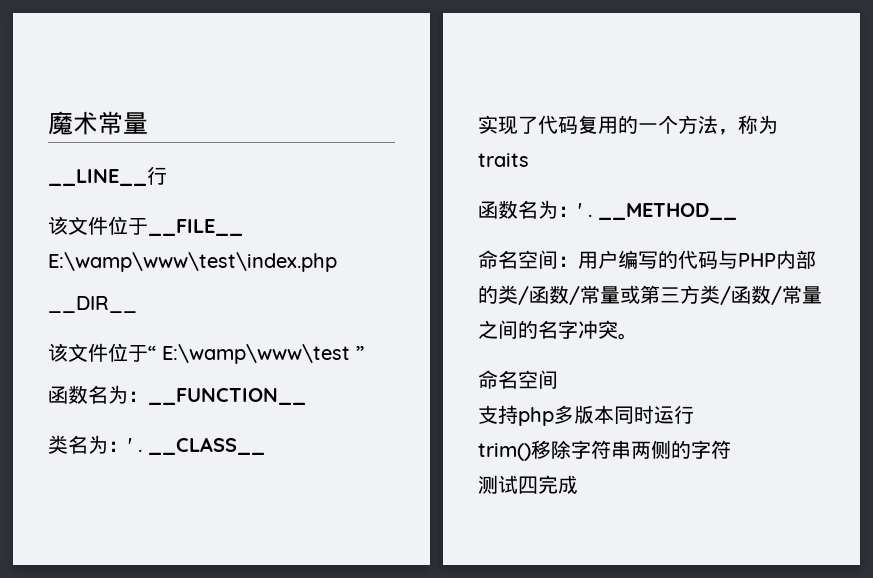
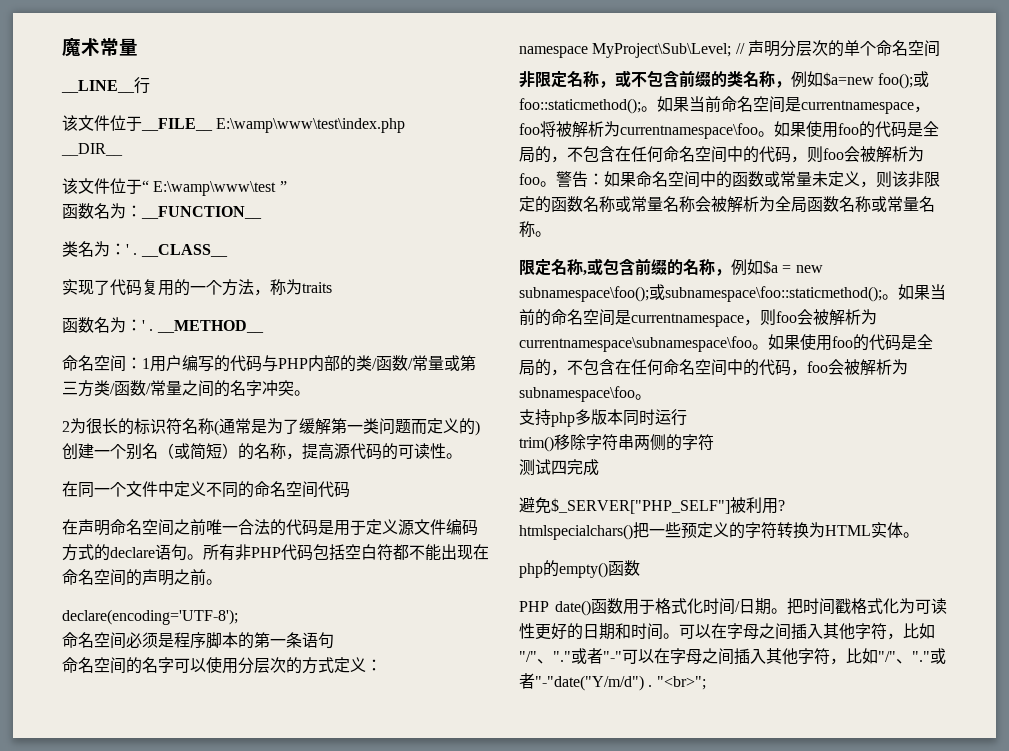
(578, 261) none -> [142,358,150,369] 1
[478,370,558,389] 命名空间 -> [62,418,480,436] [62,443,462,460] [62,481,350,498] [62,519,478,536] [62,544,489,561] [62,569,222,586] [62,609,238,625] [62,632,334,649] [62,657,382,674] [519,40,940,58] [519,70,930,89] [519,96,930,114] [519,121,939,139] [519,146,924,163] [519,171,940,188] [519,196,935,213] [519,221,551,237] [519,258,823,276] [519,284,946,302] [519,309,877,327] [519,334,933,352] [519,359,908,376] [519,386,651,402] 2为很长的标识符名称(通常是为了缓解第一类问题而定义的)创建一个别名（或简短）的名称，提高源代码的可读性。 // 在同一个文件中定义不同的命名空间代码 // 在声明命名空间之前唯一合法的代码是用于定义源文件编码方式的declare语句。所有非PHP代码包括空白符都不能出现在命名空间的声明之前。 // declare(encoding='UTF-8'); // 命名空间必须是程序脚本的第一条语句 // 命名空间的名字可以使用分层次的方式定义： // namespace MyProject\Sub\Level; // 声明分层次的单个命名空间 // 非限定名称，或不包含前缀的类名称，例如$a=new foo();或foo::staticmethod();。如果当前命名空间是currentnamespace，foo将被解析为currentnamespace\foo。如果使用foo的代码是全局的，不包含在任何命名空间中的代码，则foo会被解析为foo。警告：如果命名空间中的函数或常量未定义，则该非限定的函数名称或常量名称会被解析为全局函数名称或常量名称。 // 限定名称,或包含前缀的名称，例如$a = new subnamespace\foo();或subnamespace\foo::staticmethod();。如果当前的命名空间是currentnamespace，则foo会被解析为currentnamespace\subnamespace\foo。如果使用foo的代码是全局的，不包含在任何命名空间中的代码，foo会被解析为subnamespace\foo。
(578, 484) none -> [519,497,785,514] [519,522,919,540] [519,560,640,578] [519,598,947,616] [519,623,935,640] [519,648,946,665] [519,673,706,691] // 避免$_SERVER["PHP_SELF"]被利用? // htmlspecialchars()把一些预定义的字符转换为HTML实体。 // php的empty()函数 // PHP date()函数用于格式化时间/日期。把时间戳格式化为可读性更好的日期和时间。可以在字母之间插入其他字符，比如"/"、"."或者"-"可以在字母之间插入其他字符，比如"/"、"."或者"-"date("Y/m/d") . "<br>";

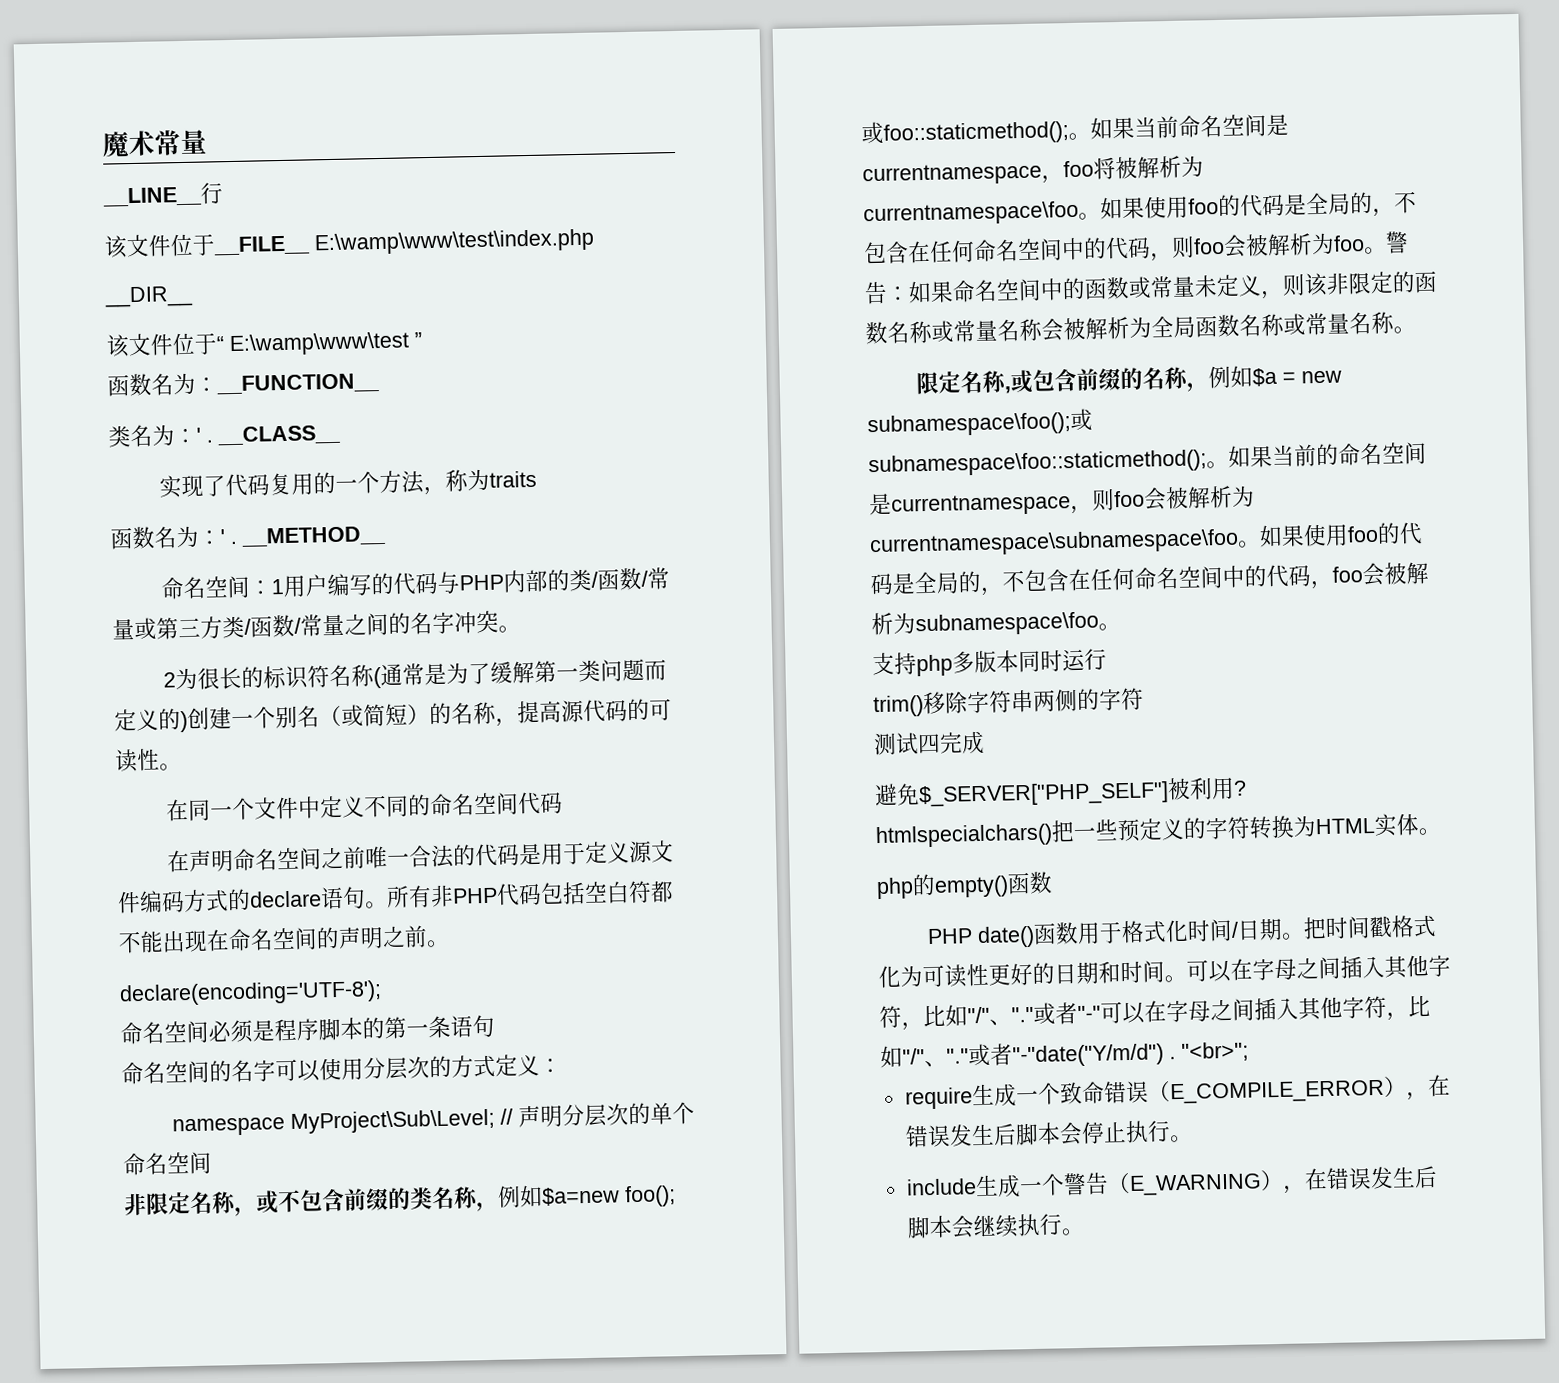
(706, 683) none -> [904,1074,1451,1110] [904,1120,1193,1148] [905,1165,1438,1198] [906,1213,1085,1239] // require生成一个致命错误（E_COMPILE_ERROR），在错误发生后脚本会停止执行。 // include生成一个警告（E_WARNING），在错误发生后脚本会继续执行。

